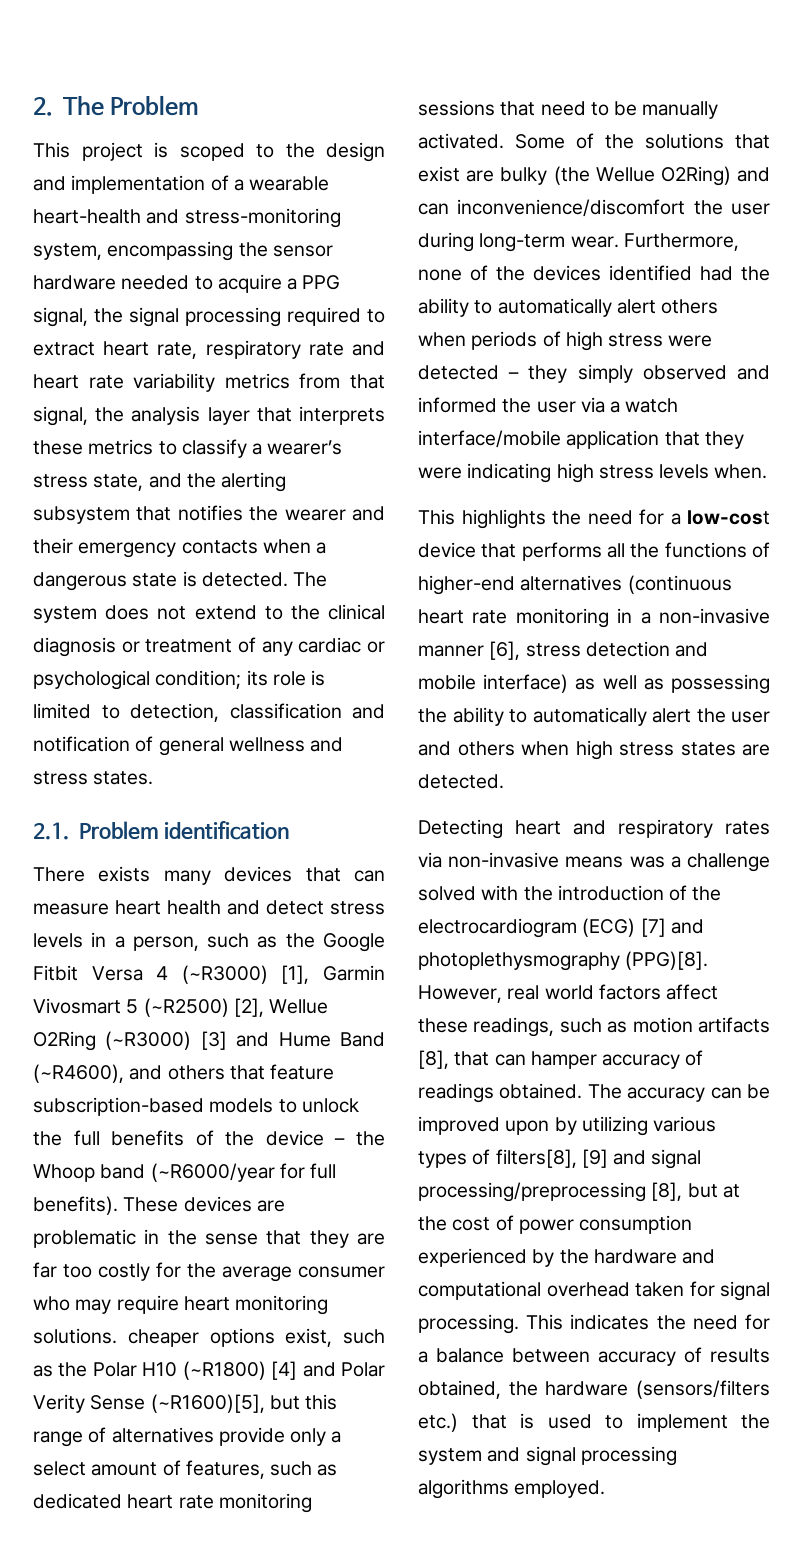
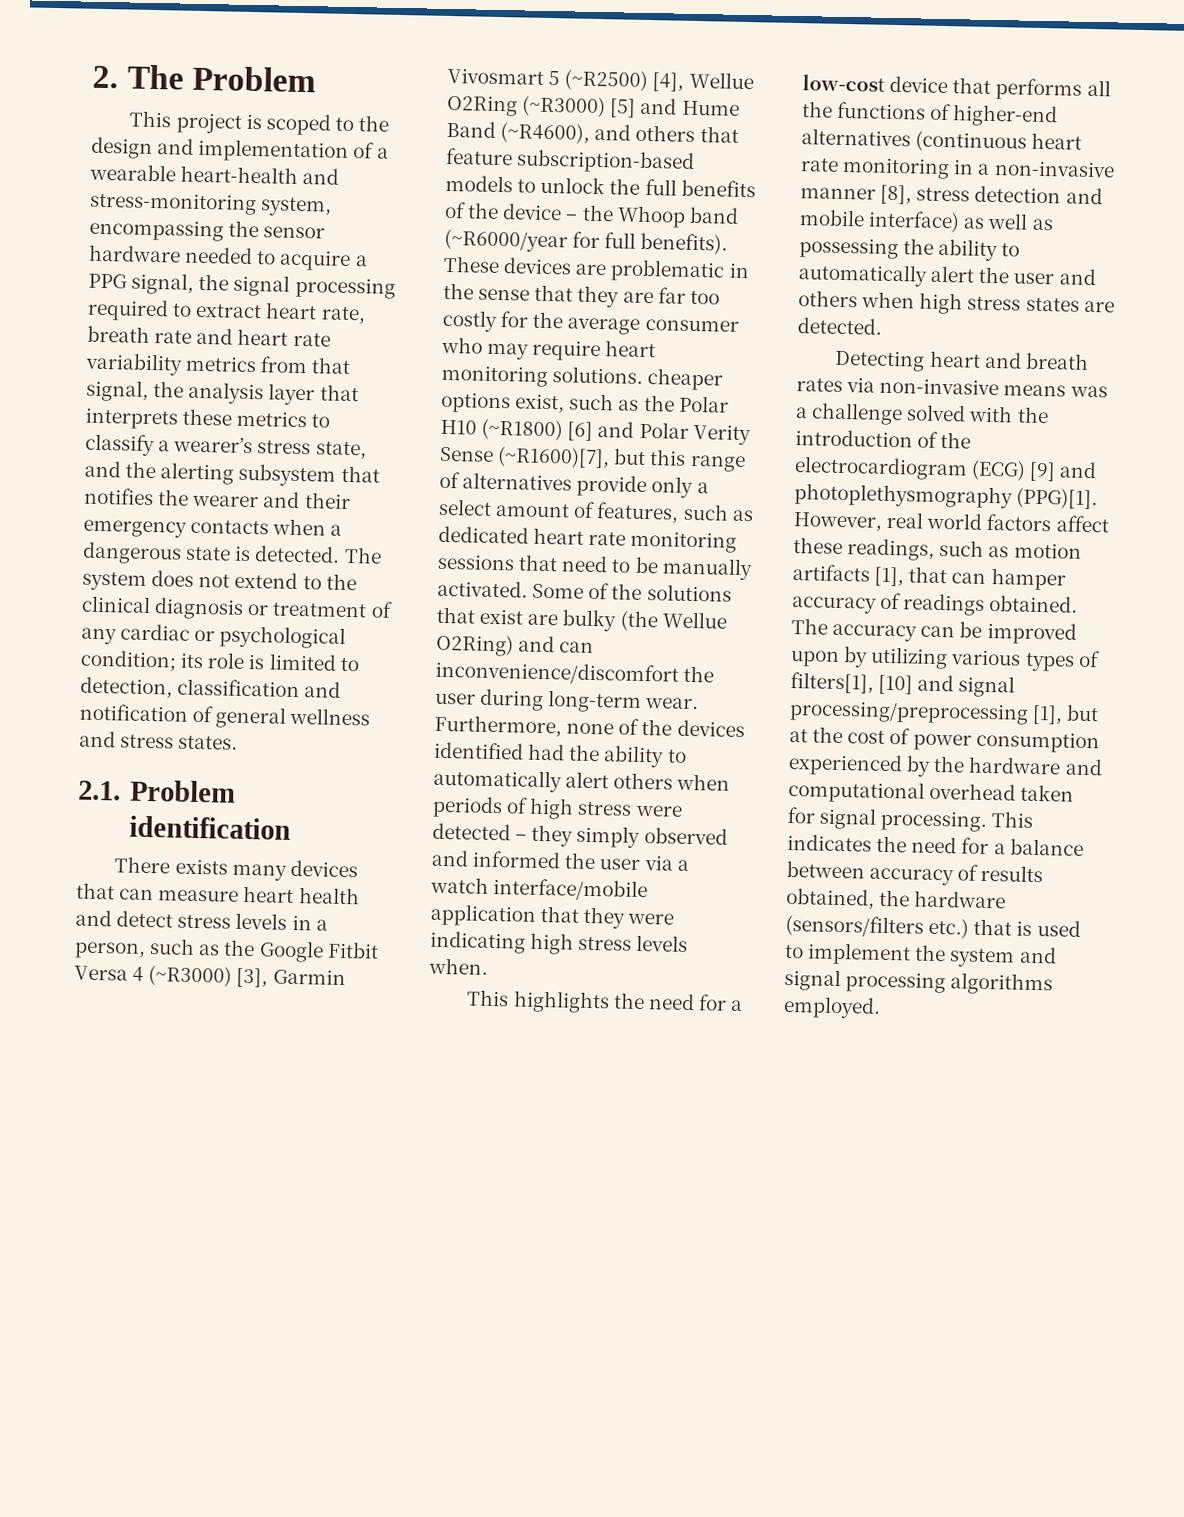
[205,340,301,359] respiratory -> [87,325,150,343] breath
[281,965,310,984] [1], -> [236,967,269,988] [3],
[233,998,264,1017] [2], -> [652,72,685,92] [4],
[200,1031,227,1050] [3] -> [609,98,637,118] [5]
[271,1361,298,1380] [4] -> [567,421,594,441] [6]
[150,1394,265,1413] (~R1600)[5], -> [497,446,611,469] (~R1600)[7],
[489,641,521,660] [6], -> [880,184,913,205] [8],
[618,819,713,838] respiratory -> [1024,352,1089,370] breath
[640,918,666,937] [7] -> [1029,461,1057,482] [9]
[625,951,709,970] (PPG)[8]. -> [1016,487,1099,510] (PPG)[1].
[418,1050,449,1069] [8], -> [874,566,905,587] [1],
[495,1149,608,1168] filters[8], [9] -> [790,672,914,695] filters[1], [10]
[651,1182,683,1201] [8], -> [1032,704,1064,725] [1],

